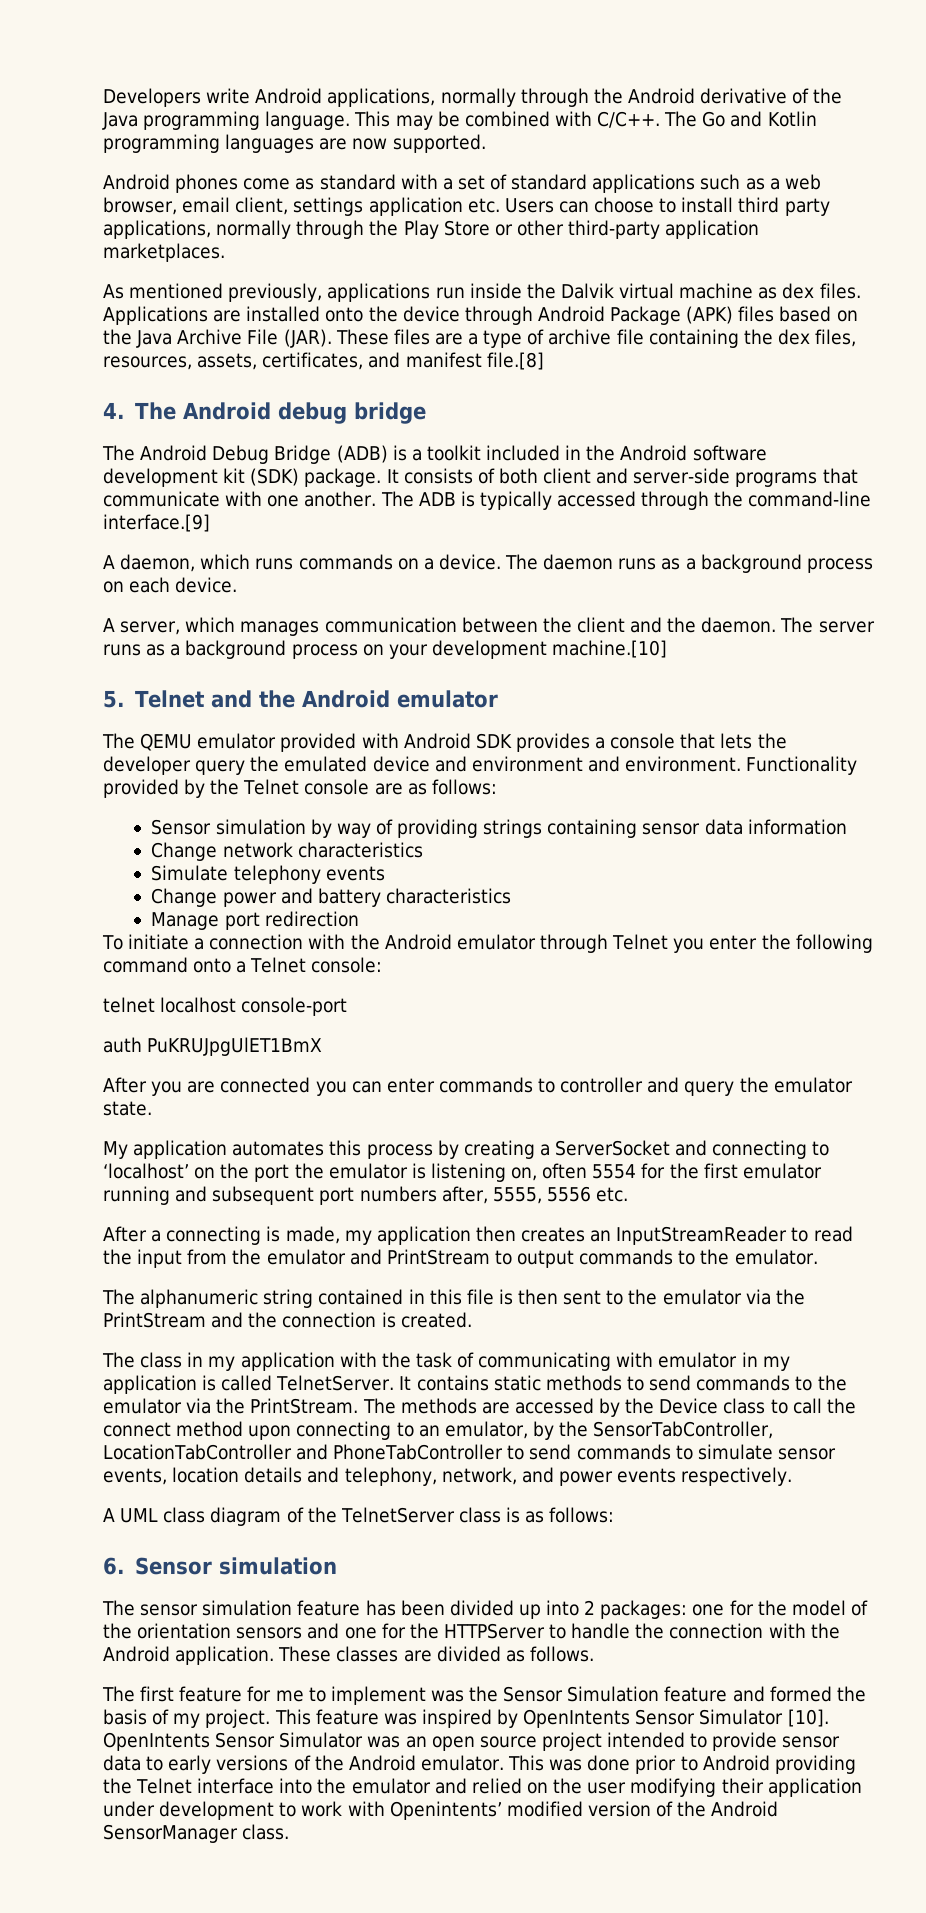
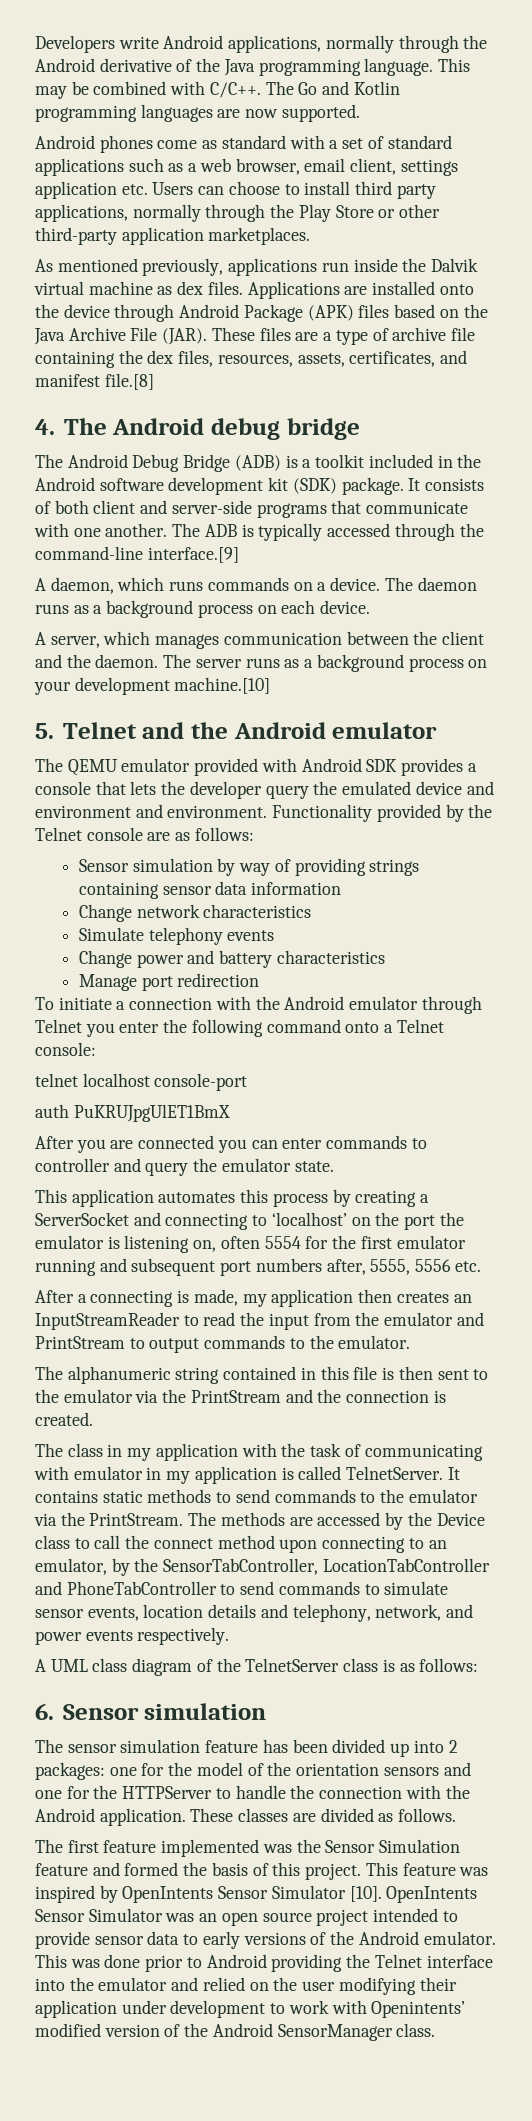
[103,1141,128,1159] My -> [35,1189,67,1203] This
[247,1686,426,1705] for me to implement -> [161,1839,260,1857] implemented
[173,1713,201,1728] my -> [272,1862,301,1876] this

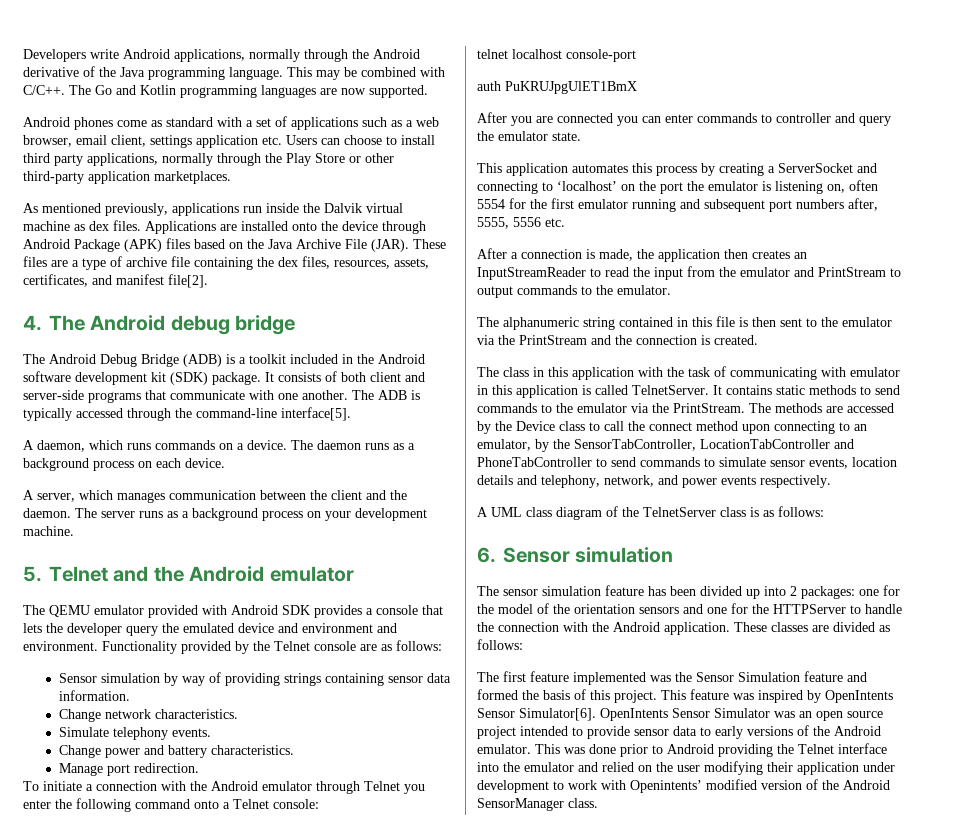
[387,135,452,149] standard -> (287, 121) none
[104,373,154,390] file.[8] -> [168,274,208,288] file[2].
[147,547,239,563] interface.[9] -> [281,407,351,421] interface[5].
[174,677,271,694] machine.[10] -> [23,526,74,536] machine.
[251,882,342,895] information -> [58,690,130,701] information.
[203,904,312,918] characteristics -> [154,709,238,719] characteristics.
[227,930,275,941] events -> [171,728,211,737] events.
[276,950,385,964] characteristics -> [210,745,294,755] characteristics.
[177,973,260,987] redirection -> [133,763,199,773] redirection.
[90,1290,174,1307] connecting -> [521,249,582,259] connection
[242,1294,267,1307] my -> [637,249,654,259] the
[127,1448,152,1461] my -> [548,367,568,377] this
[166,1471,191,1484] my -> [492,385,512,395] this
[398,1808,457,1822] follows. -> [477,639,523,650] follows:
[271,1885,382,1902] Simulator [10]. -> [519,708,596,721] Simulator[6].

